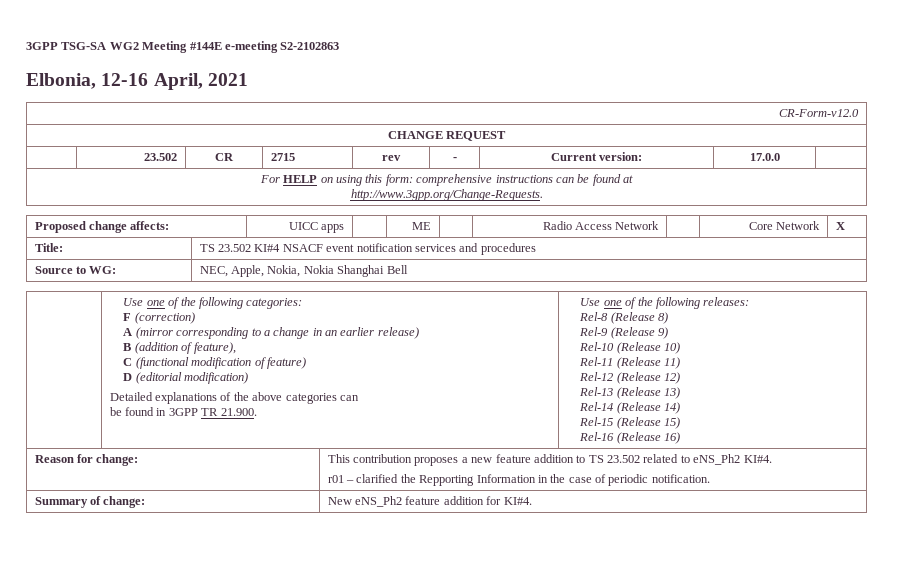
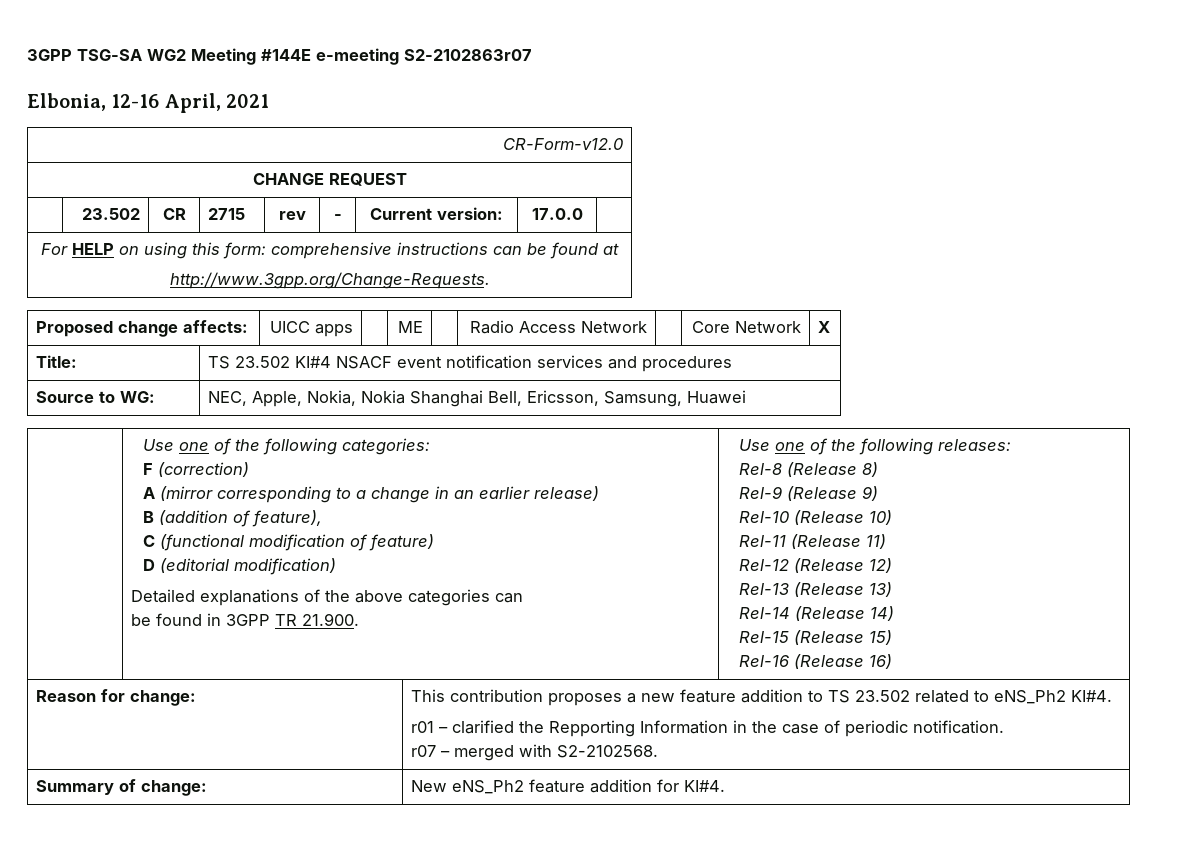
[280,42,340,50] S2-2102863 -> [404,49,532,61] S2-2102863r07
[386,265,408,274] Bell -> [487,390,746,407] Bell, Ericsson, Samsung, Huawei
(710, 478) none -> [410,744,658,761] // r07 – merged with S2-2102568.

